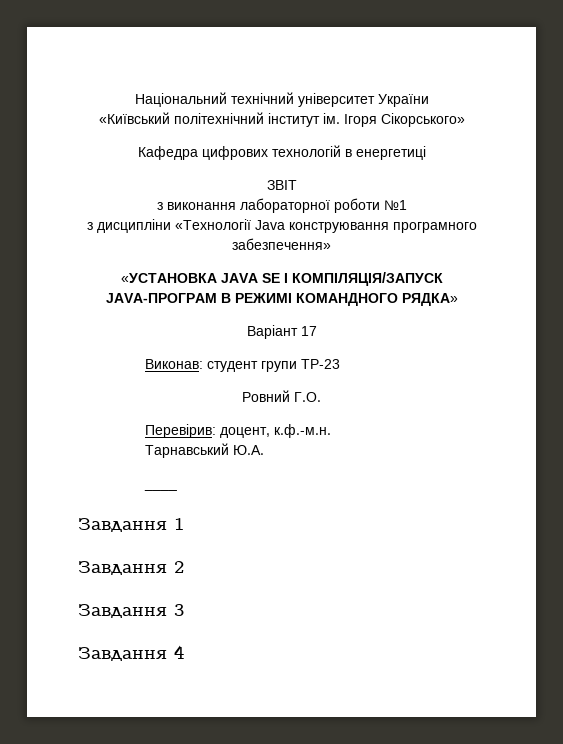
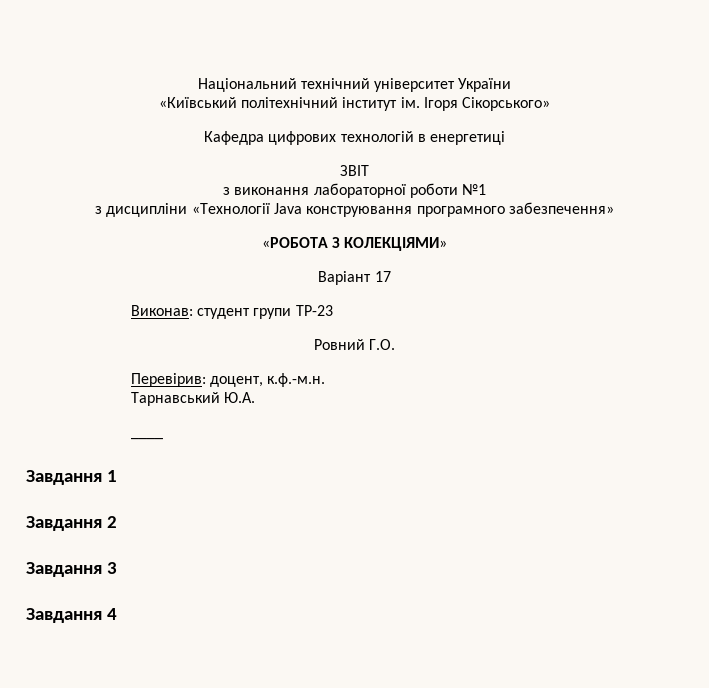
[120,272,443,286] [105,293,458,306] «УСТАНОВКА JAVA SE І КОМПІЛЯЦІЯ/ЗАПУСК JAVA-ПРОГРАМ В РЕЖИМІ КОМАНДНОГО РЯДКА» -> [261,237,448,251] «РОБОТА З КОЛЕКЦІЯМИ»

